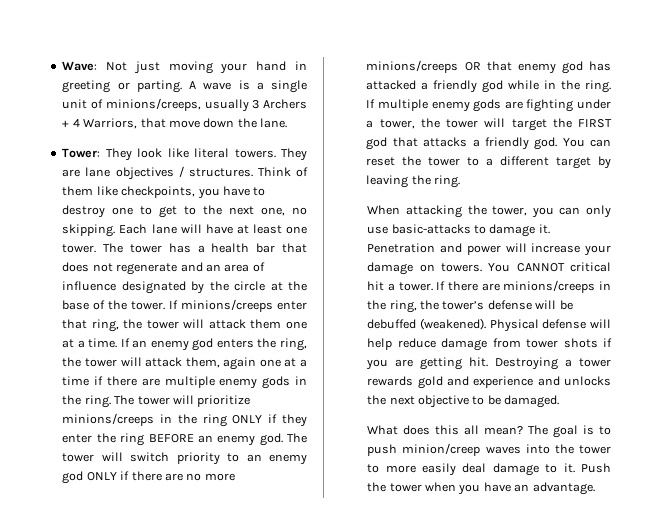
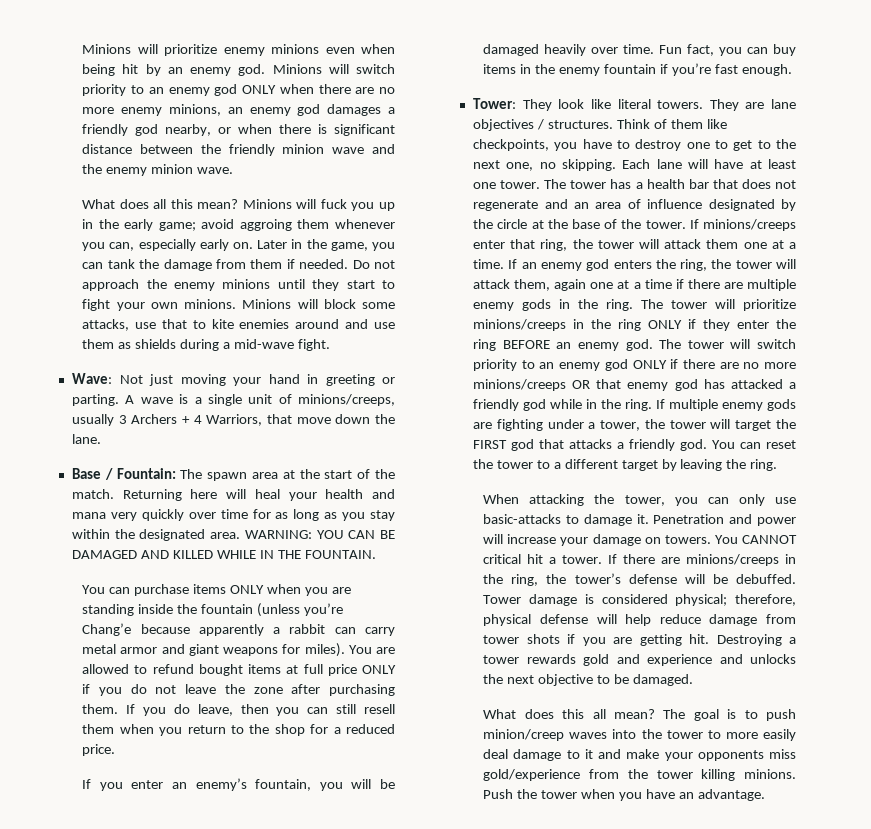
(62, 66) none -> [82,44,395,56] [82,64,395,76] [82,84,395,96] [82,104,395,116] [82,124,395,136] [82,144,395,156] [82,164,234,176] [82,199,396,211] [82,219,395,231] [82,239,395,251] [82,259,395,271] [82,279,396,291] [82,299,395,311] [82,319,395,331] [82,339,330,351] Minions will prioritize enemy minions even when being hit by an enemy god. Minions will switch priority to an enemy god ONLY when there are no more enemy minions, an enemy god damages a friendly god nearby, or when there is significant distance between the friendly minion wave and the enemy minion wave. // What does all this mean? Minions will fuck you up in the early game; avoid aggroing them whenever you can, especially early on. Later in the game, you can tank the damage from them if needed. Do not approach the enemy minions until they start to fight your own minions. Minions will block some attacks, use that to kite enemies around and use them as shields during a mid-wave fight. //
(288, 123) none -> [72,468,395,481] [72,489,395,501] [72,509,396,521] [72,529,395,541] [72,550,376,559] [82,584,351,596] [82,603,343,617] [82,623,395,636] [82,643,395,657] [82,664,396,676] [82,684,395,696] [82,704,395,716] [82,724,395,736] [82,744,116,756] [82,778,395,791] [483,44,796,56] [483,63,792,76] // Base / Fountain: The spawn area at the start of the match. Returning here will heal your health and mana very quickly over time for as long as you stay within the designated area. WARNING: YOU CAN BE DAMAGED AND KILLED WHILE IN THE FOUNTAIN. // You can purchase items ONLY when you are standing inside the fountain (unless you’re Chang’e because apparently a rabbit can carry metal armor and giant weapons for miles). You are allowed to refund bought items at full price ONLY if you do not leave the zone after purchasing them. If you do leave, then you can still resell them when you return to the shop for a reduced price. // If you enter an enemy’s fountain, you will be damaged heavily over time. Fun fact, you can buy items in the enemy fountain if you’re fast enough.
[367,318,539,332] debuffed (weakened). Physical -> [736,574,796,584] [483,594,796,606] [483,614,532,626] debuffed. Tower damage is considered physical; therefore, physical
[563,463,575,473] it. -> [584,749,796,761] [483,769,796,781] it and make your opponents miss gold/experience from the tower killing minions.

